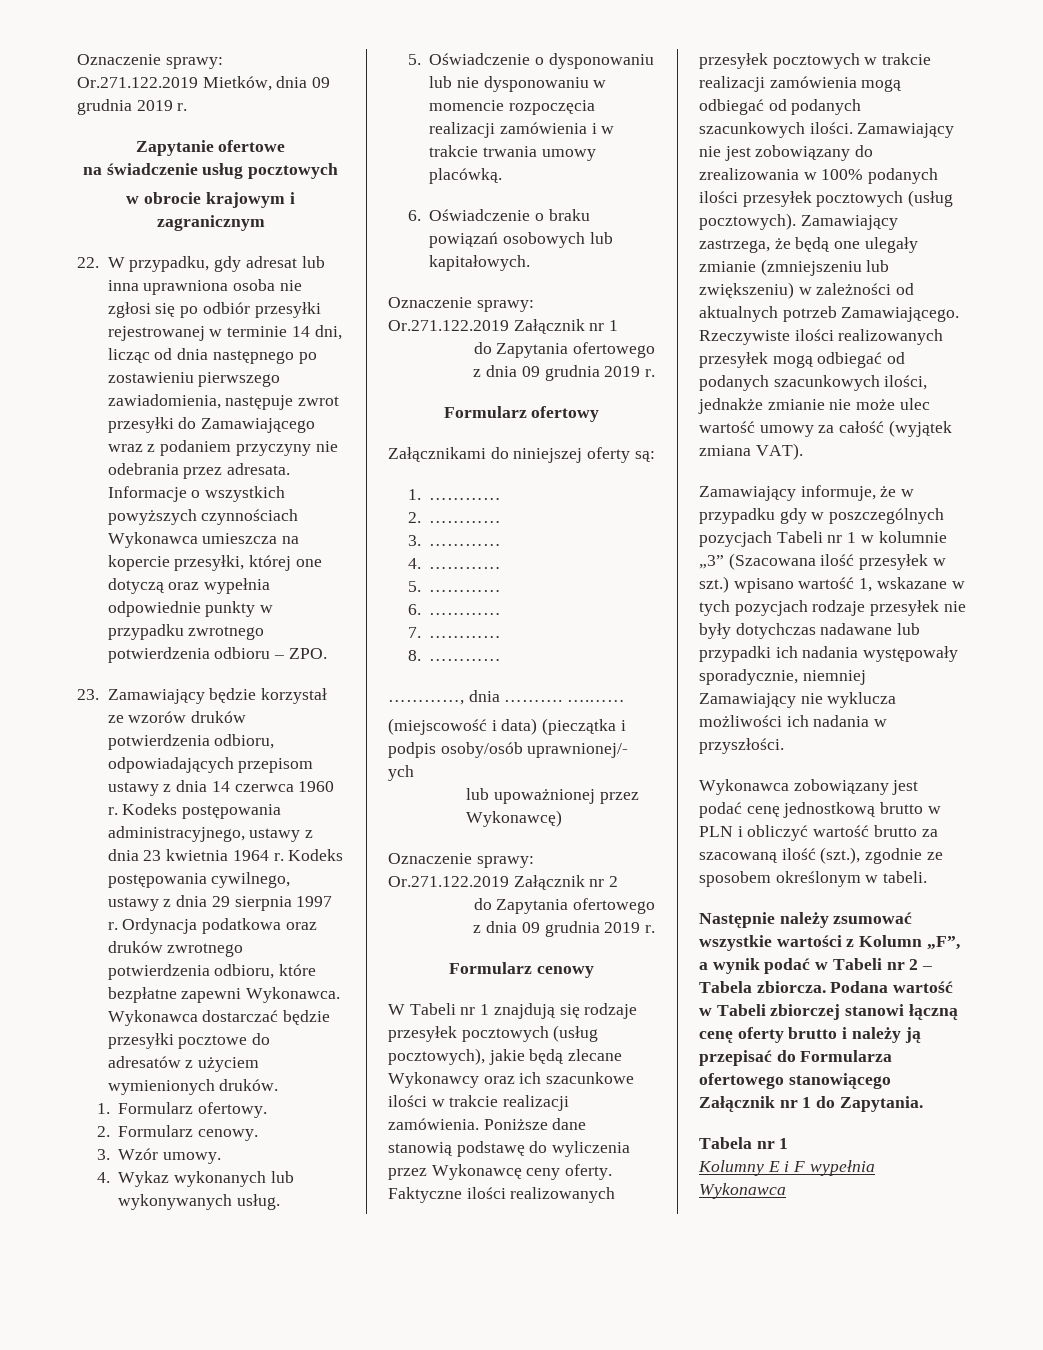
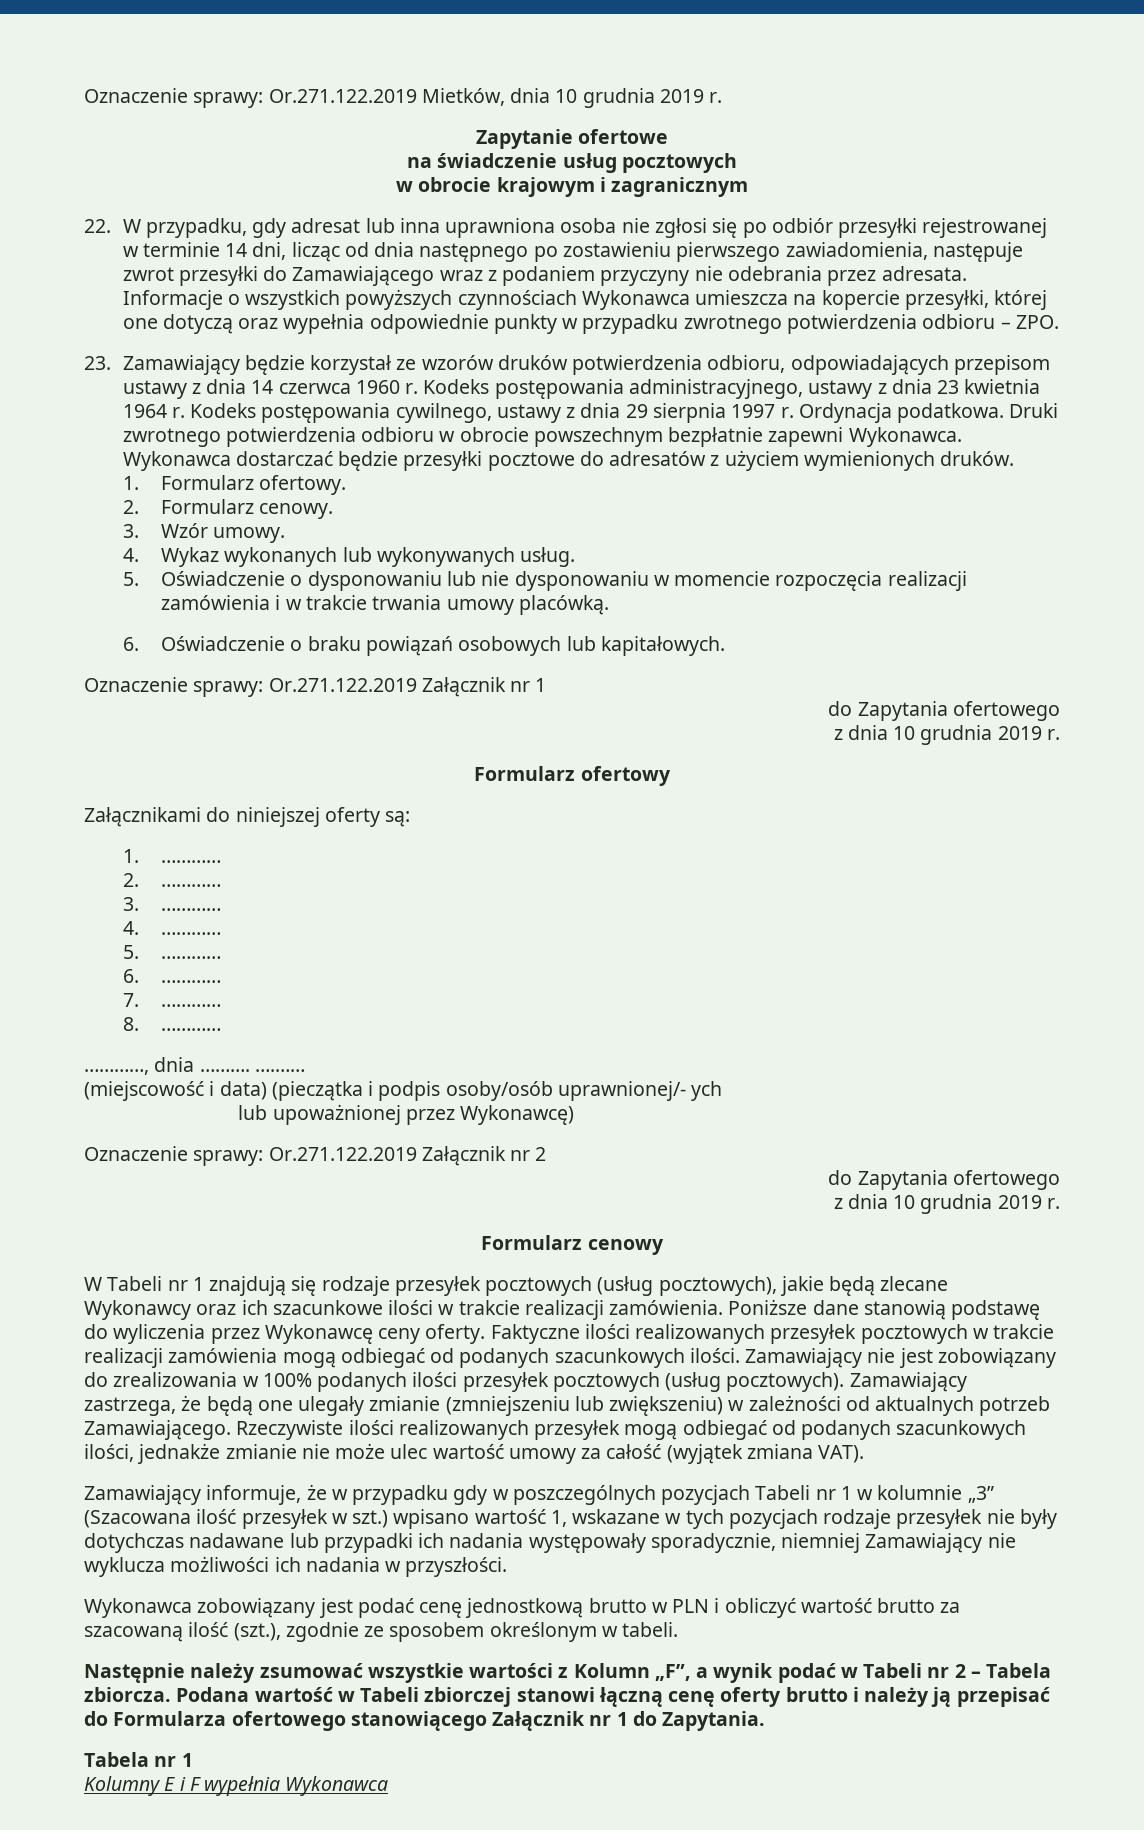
[312,77,331,88] 09 -> [555,89,578,103] 10
[202,918,317,934] [107,941,244,957] [107,964,317,980] [107,987,177,1003] podatkowa oraz druków zwrotnego potwierdzenia odbioru, które bezpłatne -> [897,403,1059,423] [122,427,764,447] podatkowa. Druki zwrotnego potwierdzenia odbioru w obrocie powszechnym bezpłatnie
[521,366,540,377] 09 -> [893,726,916,740] 10
[521,922,540,933] 09 -> [893,1195,916,1209] 10

